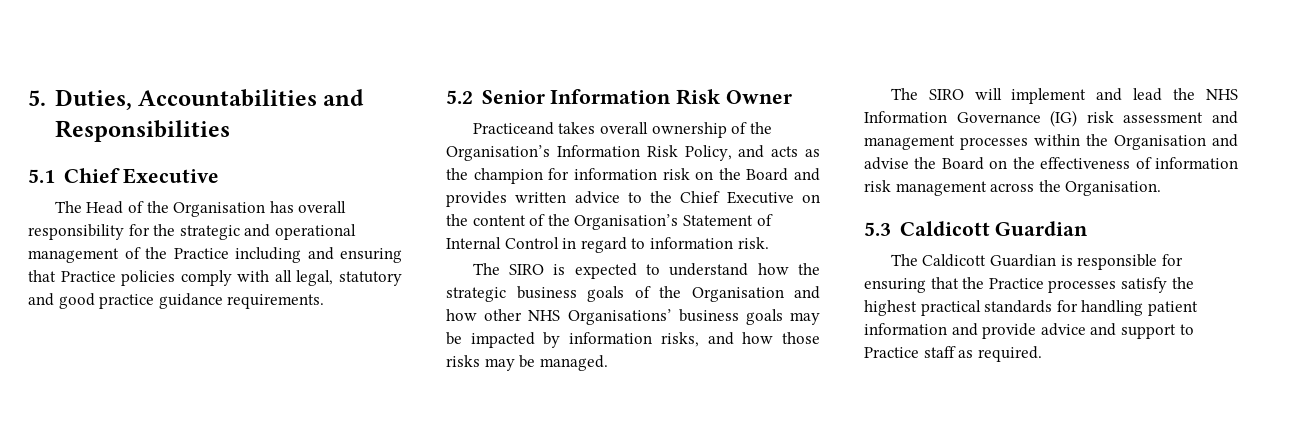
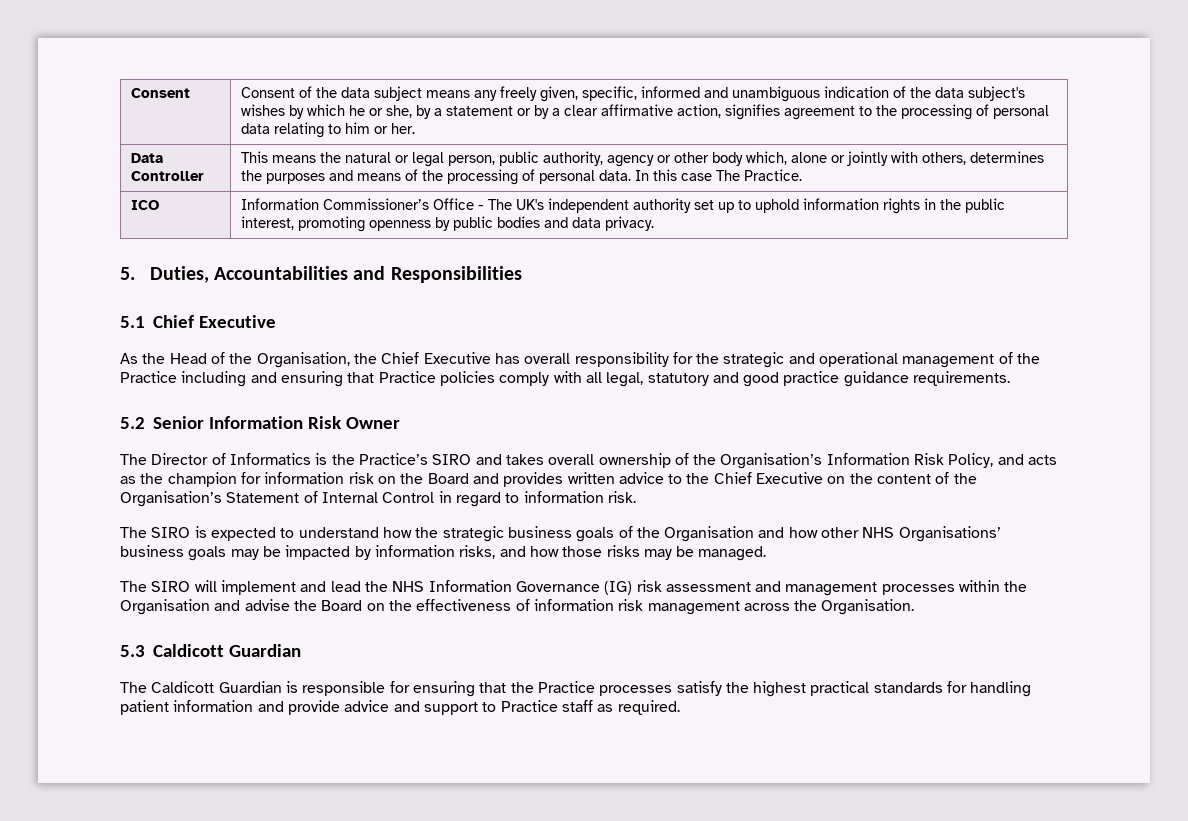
(28, 98) none -> [131,88,191,98] [241,86,1026,102] [241,104,1050,120] [241,122,416,138] [131,153,164,163] [131,171,205,181] [241,151,1045,167] [241,169,803,185] [131,200,160,210] [241,198,1006,214] [241,216,655,232] Consent | Consent of the data subject means any freely given, specific, informed and unambiguous indication of the data subject's wishes by which he or she, by a statement or by a clear affirmative action, signifies agreement to the processing of personal data relating to him or her. // Data Controller | This means the natural or legal person, public authority, agency or other body which, alone or jointly with others, determines the purposes and means of the processing of personal data. In this case The Practice. // ICO | Information Commissioner’s Office - The UK's independent authority set up to uphold information rights in the public interest, promoting openness by public bodies and data privacy. //
[54,201,82,213] The -> [120,353,166,364] As the
[173,202,266,217] Organisation -> [256,352,491,368] Organisation, the Chief Executive
[472,122,554,135] Practiceand -> [120,453,502,465] The Director of Informatics is the Practice’s SIRO and

